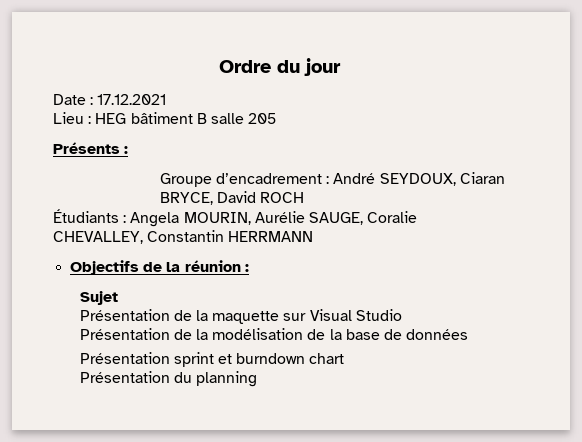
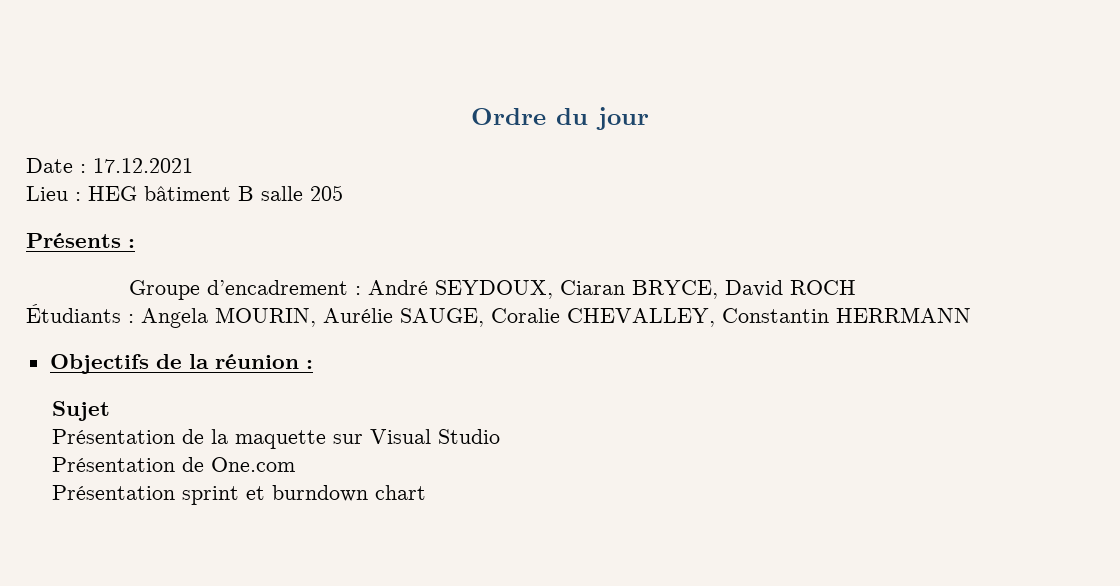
[195,328,469,340] la modélisation de la base de données -> [210,457,295,472] One.com
[79,371,257,387] // Présentation du planning -> (426, 492) none

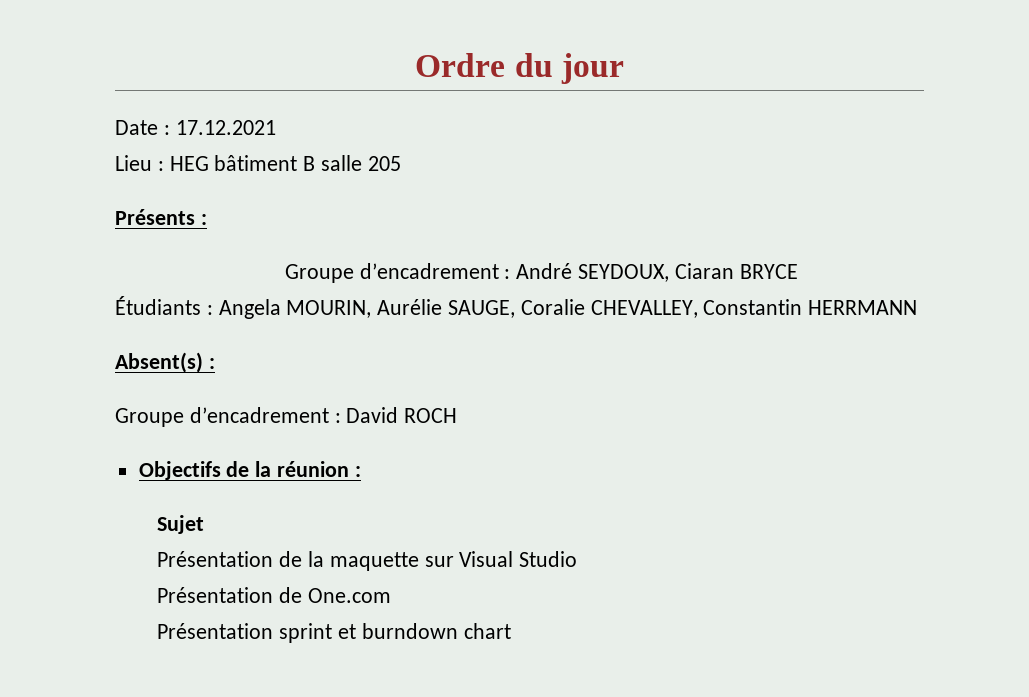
[632,280,857,299] BRYCE, David ROCH -> [739,264,798,279] BRYCE
(971, 315) none -> [115,352,215,373] [115,407,458,427] // Absent(s) : // Groupe d’encadrement : David ROCH

